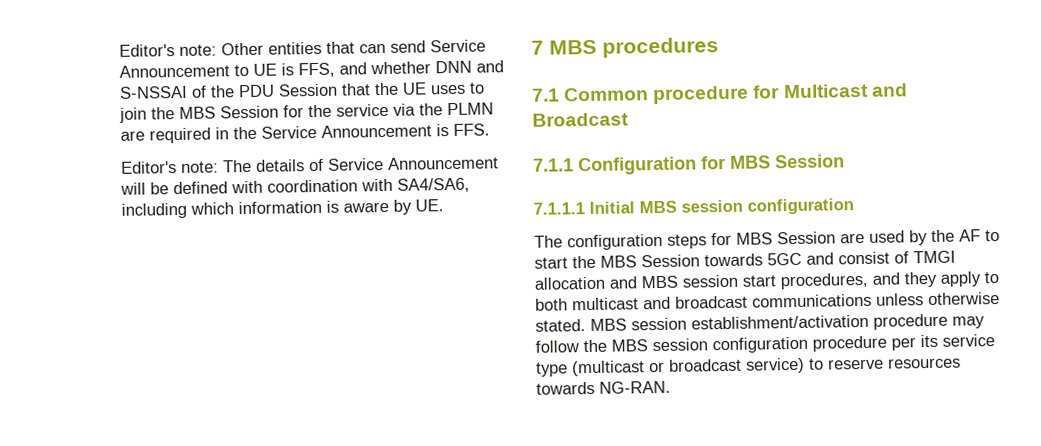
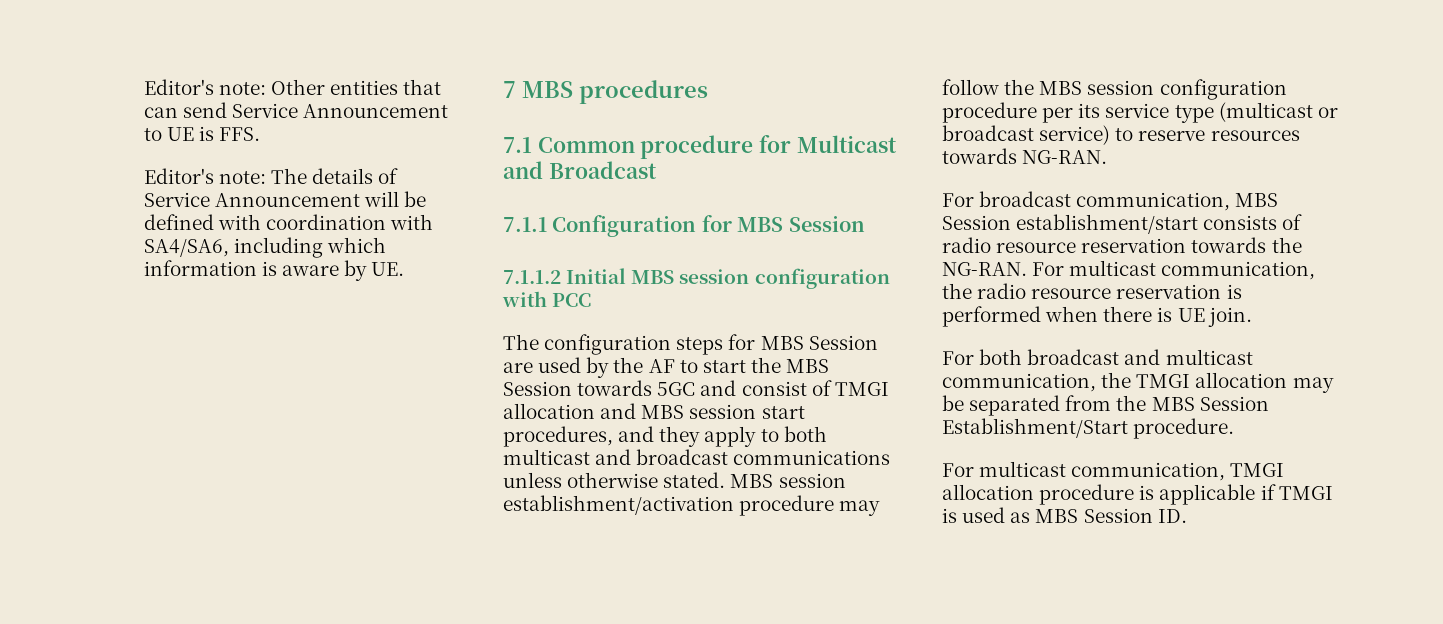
[297,60,504,78] [118,82,485,99] [118,102,494,123] [119,124,449,144] FFS, and whether DNN and S-NSSAI of the PDU Session that the UE uses to join the MBS Session for the service via the PLMN are required in the Service Announcement is -> (214, 133) none
[533,202,585,215] 7.1.1.1 -> [503,270,561,284] 7.1.1.2
(854, 206) none -> [502,291,592,307] with PCC
(671, 387) none -> [942,191,1279,211] [942,214,1303,234] [942,237,1302,253] [942,260,1316,280] [942,283,1242,299] [942,306,1252,327] [942,349,1253,365] [942,372,1334,393] [942,395,1269,416] [942,418,1235,439] [942,461,1285,481] [942,484,1333,505] [942,507,1187,523] // For broadcast communication, MBS Session establishment/start consists of radio resource reservation towards the NG-RAN. For multicast communication, the radio resource reservation is performed when there is UE join. // For both broadcast and multicast communication, the TMGI allocation may be separated from the MBS Session Establishment/Start procedure. // For multicast communication, TMGI allocation procedure is applicable if TMGI is used as MBS Session ID.

